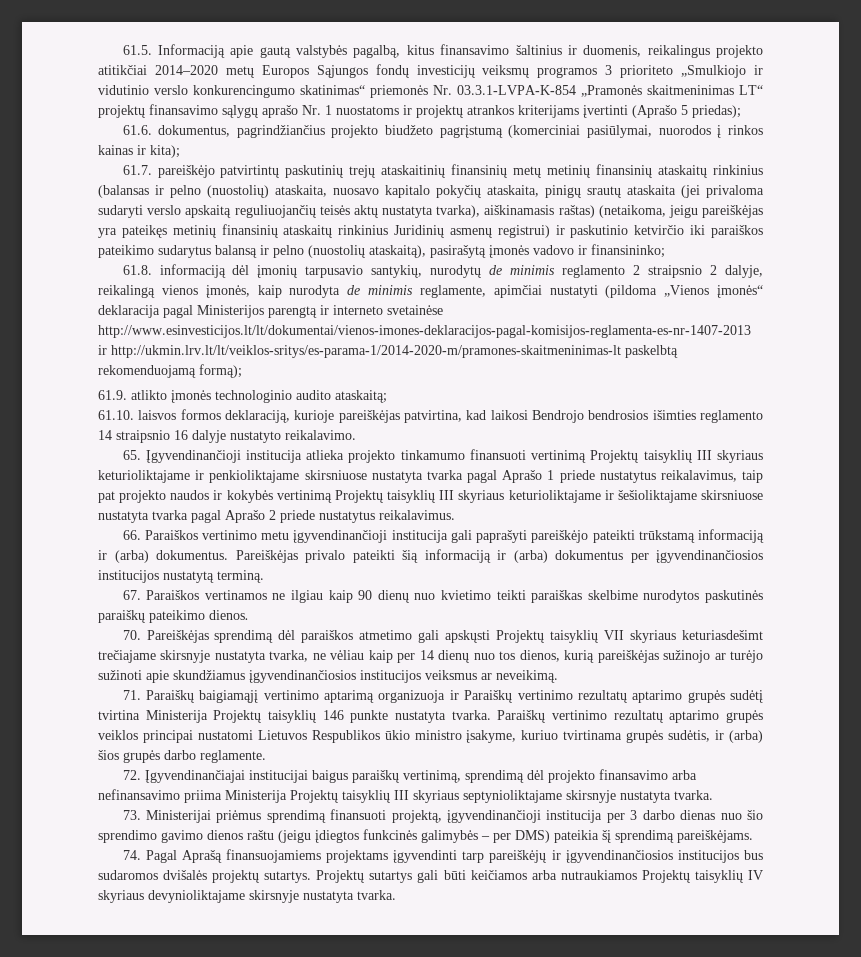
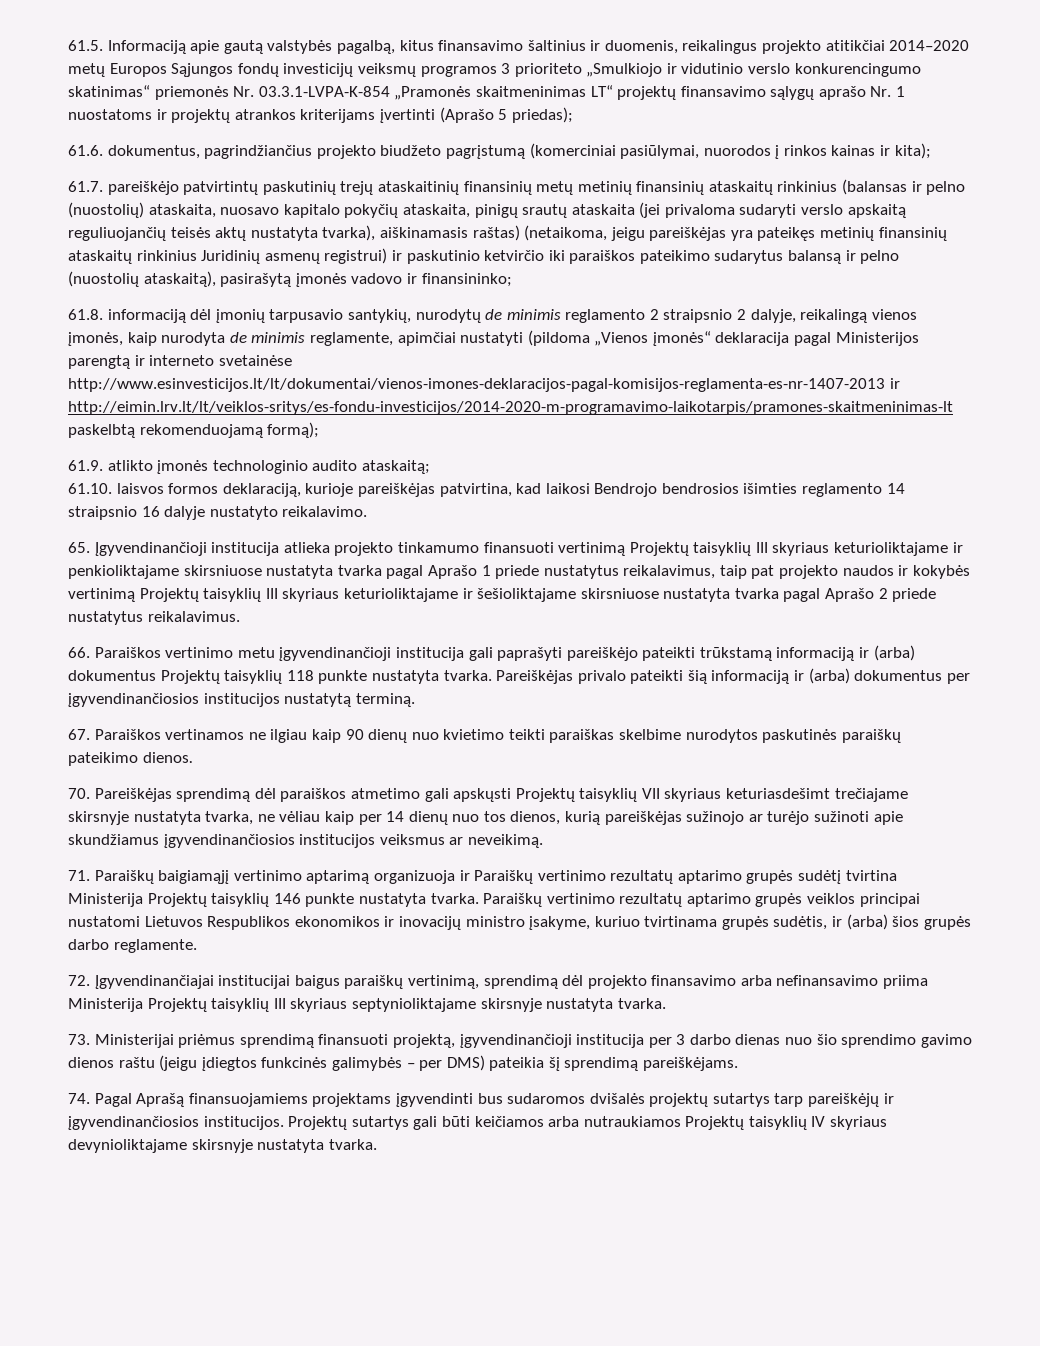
[111,345,621,358] http://ukmin.lrv.lt/lt/veiklos-sritys/es-parama-1/2014-2020-m/pramones-skaitmeninimas-lt -> [68,401,953,415] http://eimin.lrv.lt/lt/veiklos-sritys/es-fondu-investicijos/2014-2020-m-programavimo-laikotarpis/pramones-skaitmeninimas-lt
[156,550,228,560] dokumentus. -> [68,670,492,684] dokumentus Projektų taisyklių 118 punkte nustatyta tvarka.
[384,730,410,740] ūkio -> [294,916,461,930] ekonomikos ir inovacijų
[462,850,763,863] [98,870,312,883] tarp pareiškėjų ir įgyvendinančiosios institucijos bus sudaromos dvišalės projektų sutartys. -> [477,1093,894,1107] [68,1116,284,1130] bus sudaromos dvišalės projektų sutartys tarp pareiškėjų ir įgyvendinančiosios institucijos.

